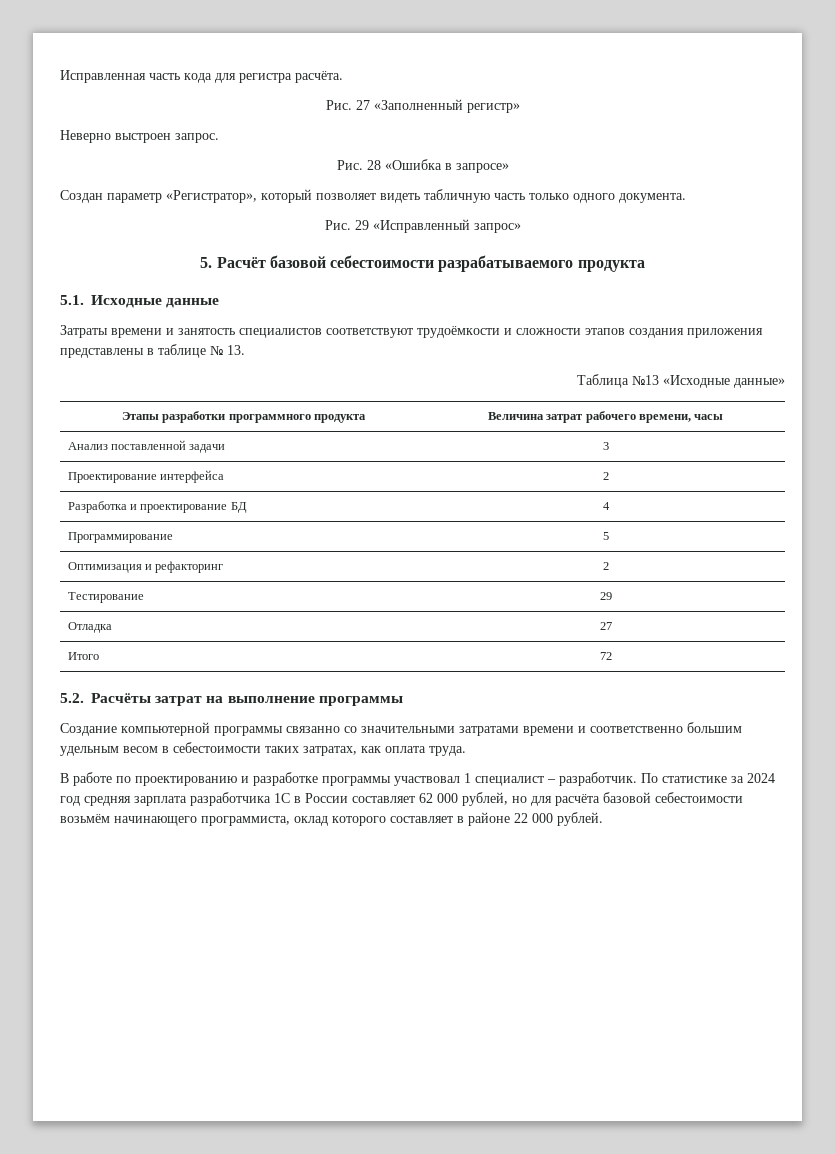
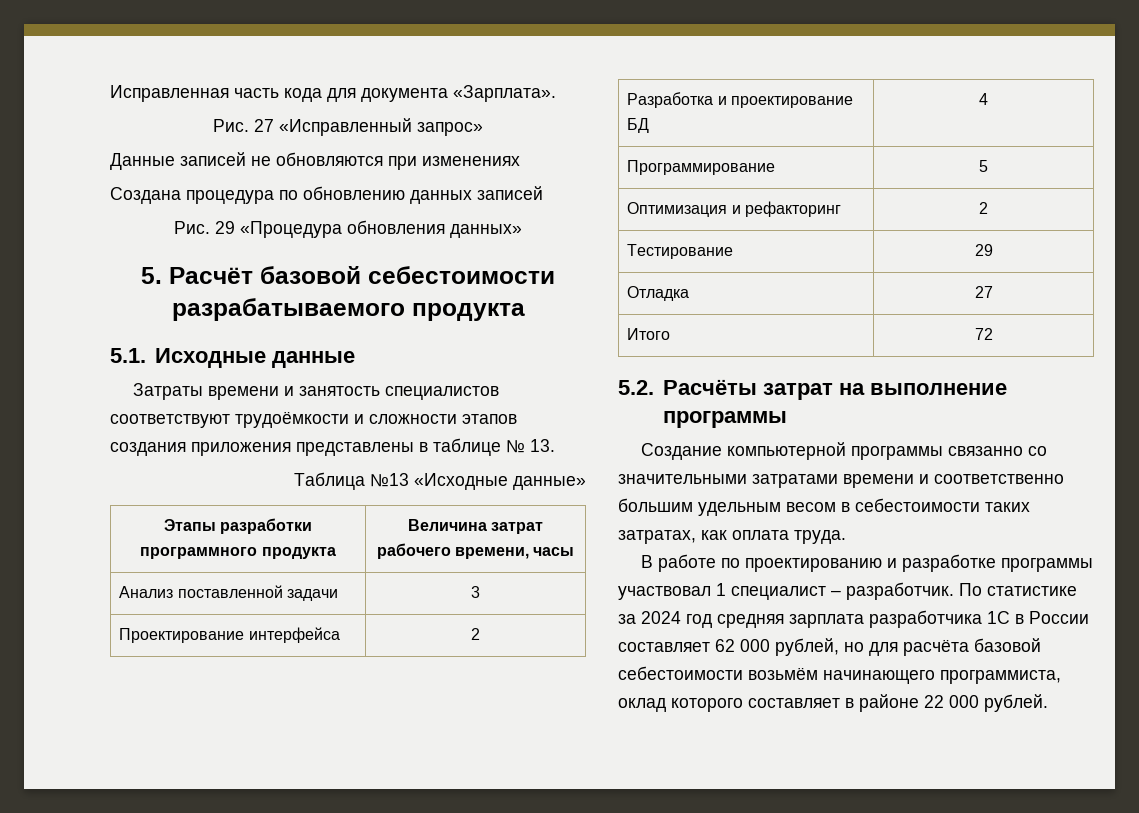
[239,71,343,83] регистра расчёта. -> [361,85,556,102] документа «Зарплата».
[373,99,520,113] [60,130,219,143] [336,159,509,173] [60,189,686,203] «Заполненный регистр» // Неверно выстроен запрос. // Рис. 28 «Ошибка в запросе» // Создан параметр «Регистратор», который позволяет видеть табличную часть только одного документа. -> [279,118,483,136] [110,152,520,170] [110,186,543,204] «Исправленный запрос» // Данные записей не обновляются при изменениях // Создана процедура по обновлению данных записей
[372,219,521,233] «Исправленный запрос» -> [240,220,522,238] «Процедура обновления данных»

